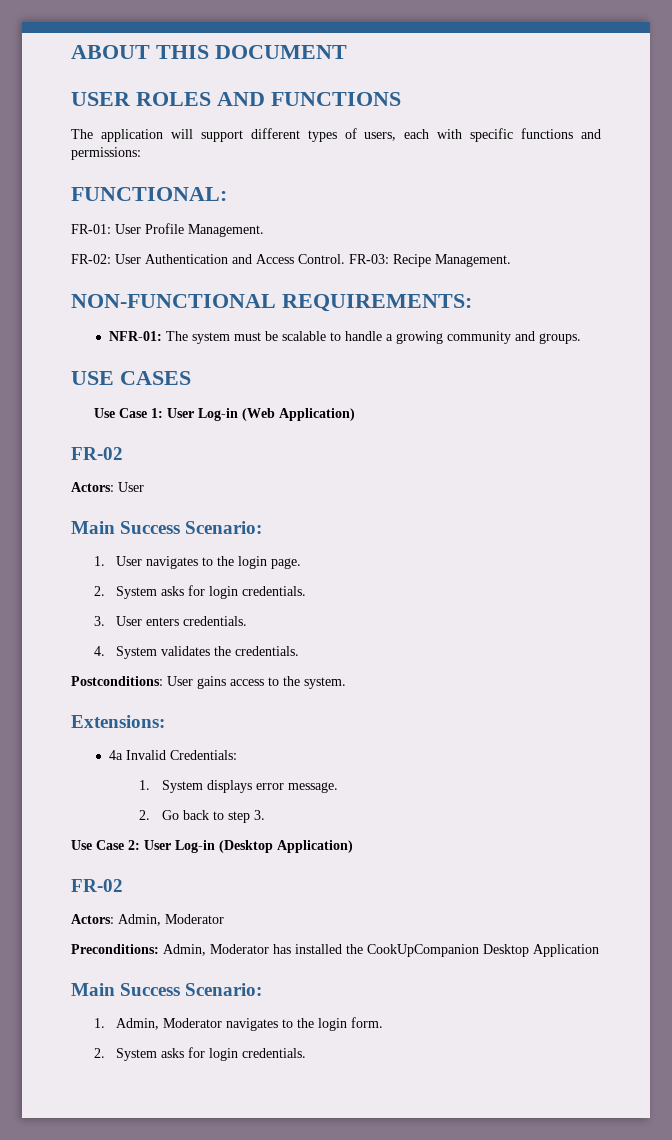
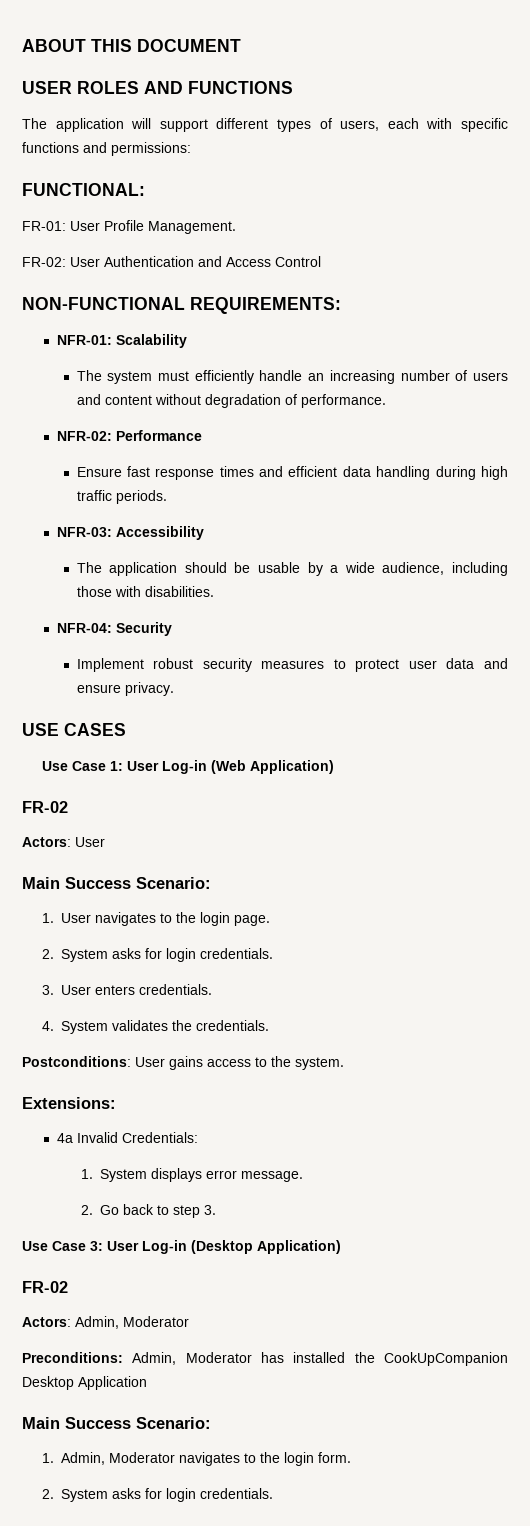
[298,254,511,267] Control. FR-03: Recipe Management. -> [275,256,321,267] Control
(163, 336) none -> [115,334,187,348] Scalability //
[265,331,582,344] be scalable to handle a growing community and groups. -> [194,370,509,384] [76,394,386,408] [56,430,202,441] [76,466,509,480] [76,490,167,504] [56,526,204,540] [76,562,508,576] [76,586,214,597] [56,622,172,636] [76,658,509,672] [76,682,174,696] efficiently handle an increasing number of users and content without degradation of performance. // NFR-02: Performance // Ensure fast response times and efficient data handling during high traffic periods. // NFR-03: Accessibility // The application should be usable by a wide audience, including those with disabilities. // NFR-04: Security // Implement robust security measures to protect user data and ensure privacy.
[128,840,140,850] 2: -> [90,1241,103,1251] 3:

